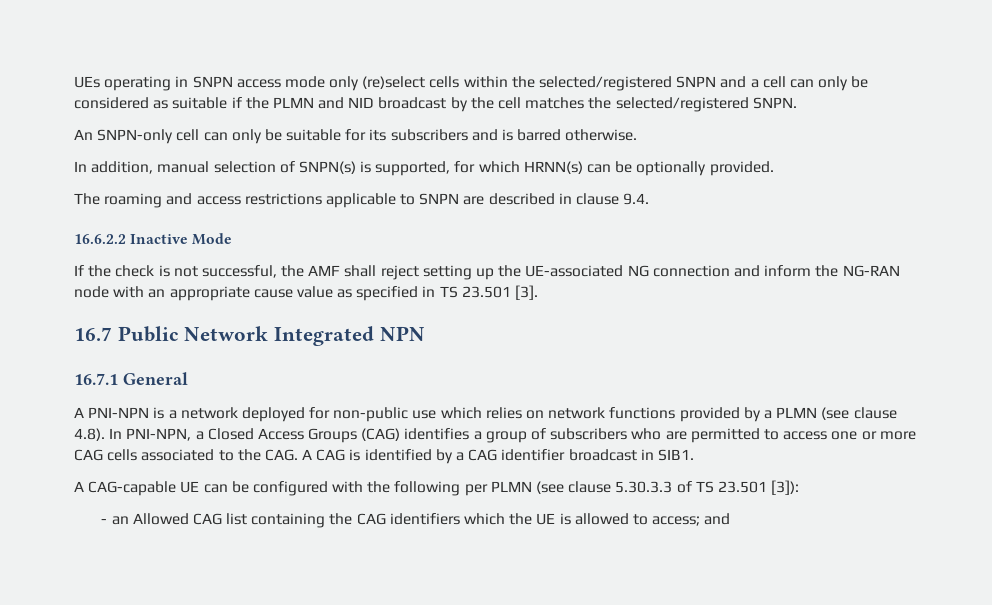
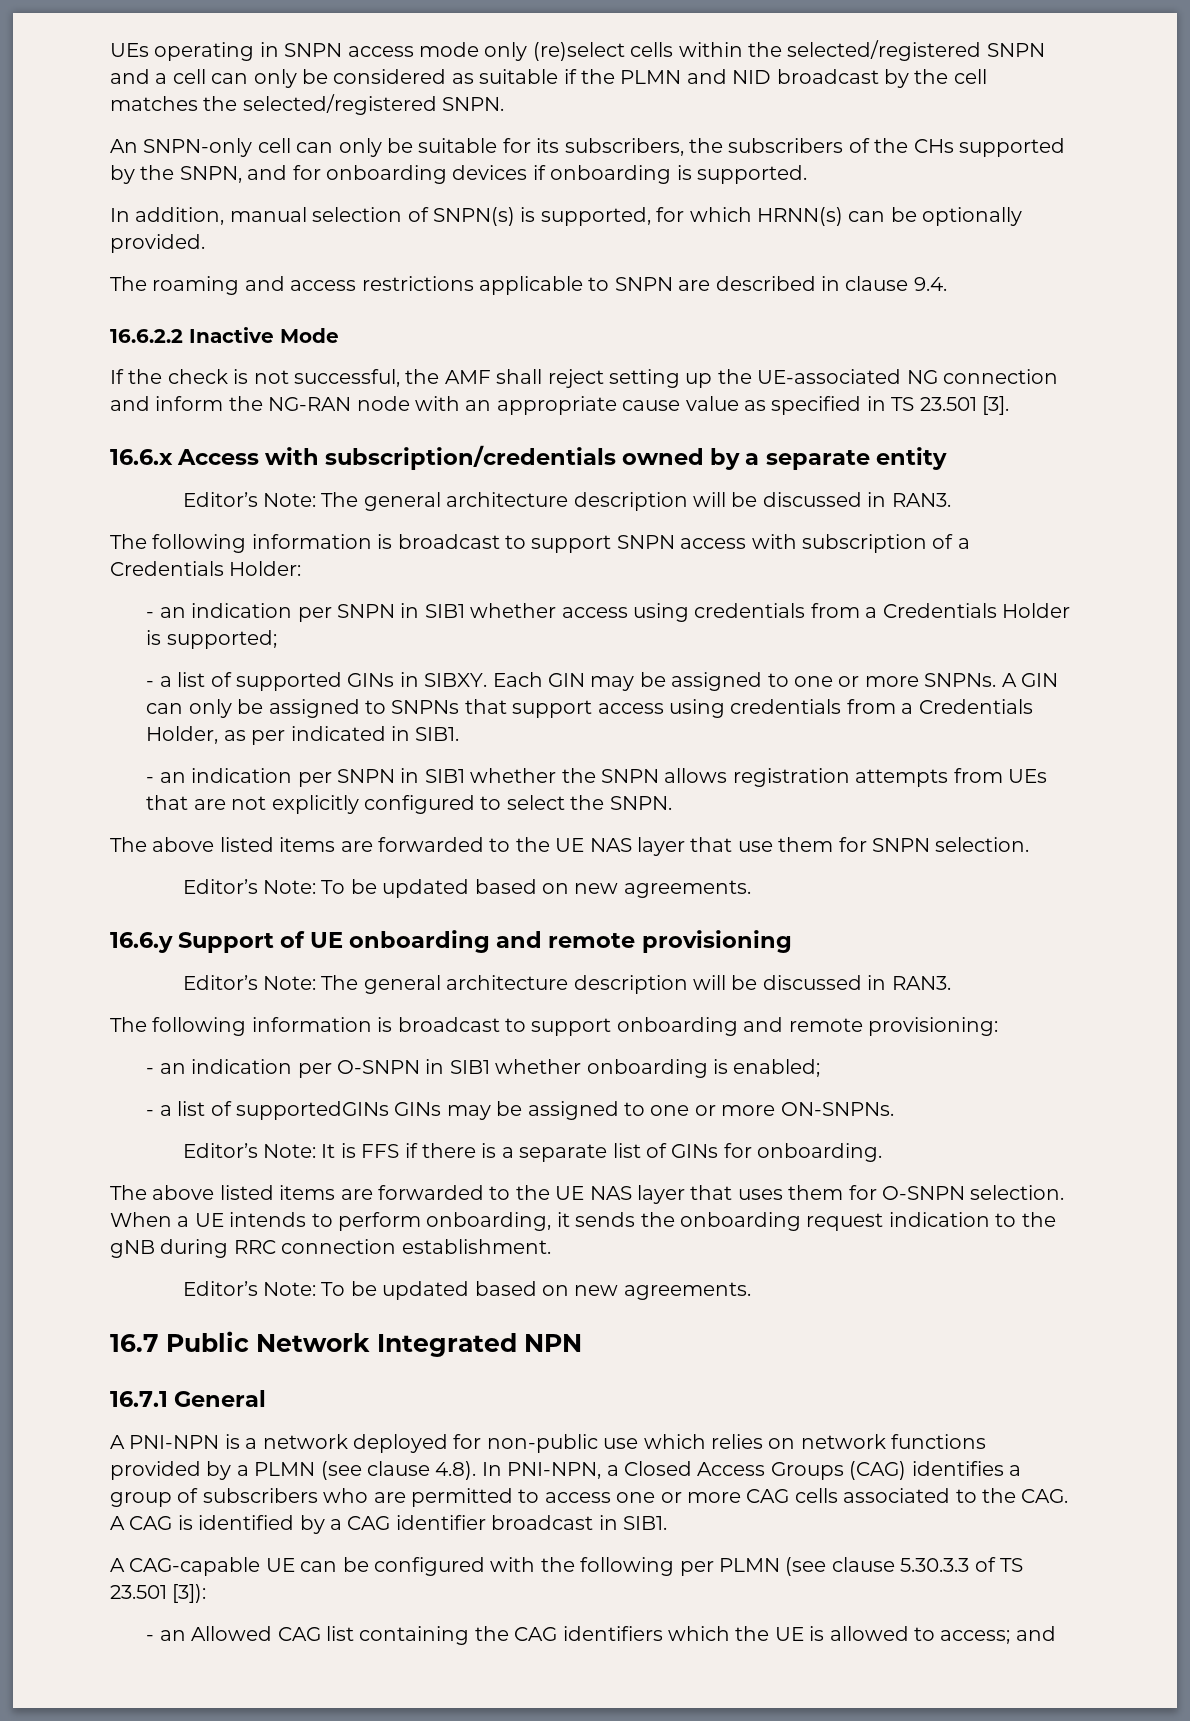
[390,129,638,141] subscribers and is barred otherwise. -> [564,138,1065,157] [110,165,807,184] subscribers, the subscribers of the CHs supported by the SNPN, and for onboarding devices if onboarding is supported.
(539, 292) none -> [110,445,947,470] [182,492,951,511] [110,534,970,553] [110,561,302,576] [146,603,1070,622] [146,630,277,649] [146,672,1058,691] [146,699,1033,718] [146,726,460,745] [146,768,1047,787] [146,795,672,814] [110,837,1030,856] [182,879,751,898] [110,930,792,953] [182,975,951,994] [110,1017,998,1036] [146,1059,821,1078] [146,1101,894,1120] [182,1143,883,1162] [110,1185,1065,1204] [110,1212,1056,1231] [110,1239,551,1258] [182,1281,751,1300] // 16.6.x Access with subscription/credentials owned by a separate entity // Editor’s Note: The general architecture description will be discussed in RAN3. // The following information is broadcast to support SNPN access with subscription of a Credentials Holder: // - an indication per SNPN in SIB1 whether access using credentials from a Credentials Holder is supported; // - a list of supported GINs in SIBXY. Each GIN may be assigned to one or more SNPNs. A GIN can only be assigned to SNPNs that support access using credentials from a Credentials Holder, as per indicated in SIB1. // - an indication per SNPN in SIB1 whether the SNPN allows registration attempts from UEs that are not explicitly configured to select the SNPN. // The above listed items are forwarded to the UE NAS layer that use them for SNPN selection. // Editor’s Note: To be updated based on new agreements. // 16.6.y Support of UE onboarding and remote provisioning // Editor’s Note: The general architecture description will be discussed in RAN3. // The following information is broadcast to support onboarding and remote provisioning: // - an indication per O-SNPN in SIB1 whether onboarding is enabled; // - a list of supportedGINs GINs may be assigned to one or more ON-SNPNs. // Editor’s Note: It is FFS if there is a separate list of GINs for onboarding. // The above listed items are forwarded to the UE NAS layer that uses them for O-SNPN selection. When a UE intends to perform onboarding, it sends the onboarding request indication to the gNB during RRC connection establishment. // Editor’s Note: To be updated based on new agreements.

